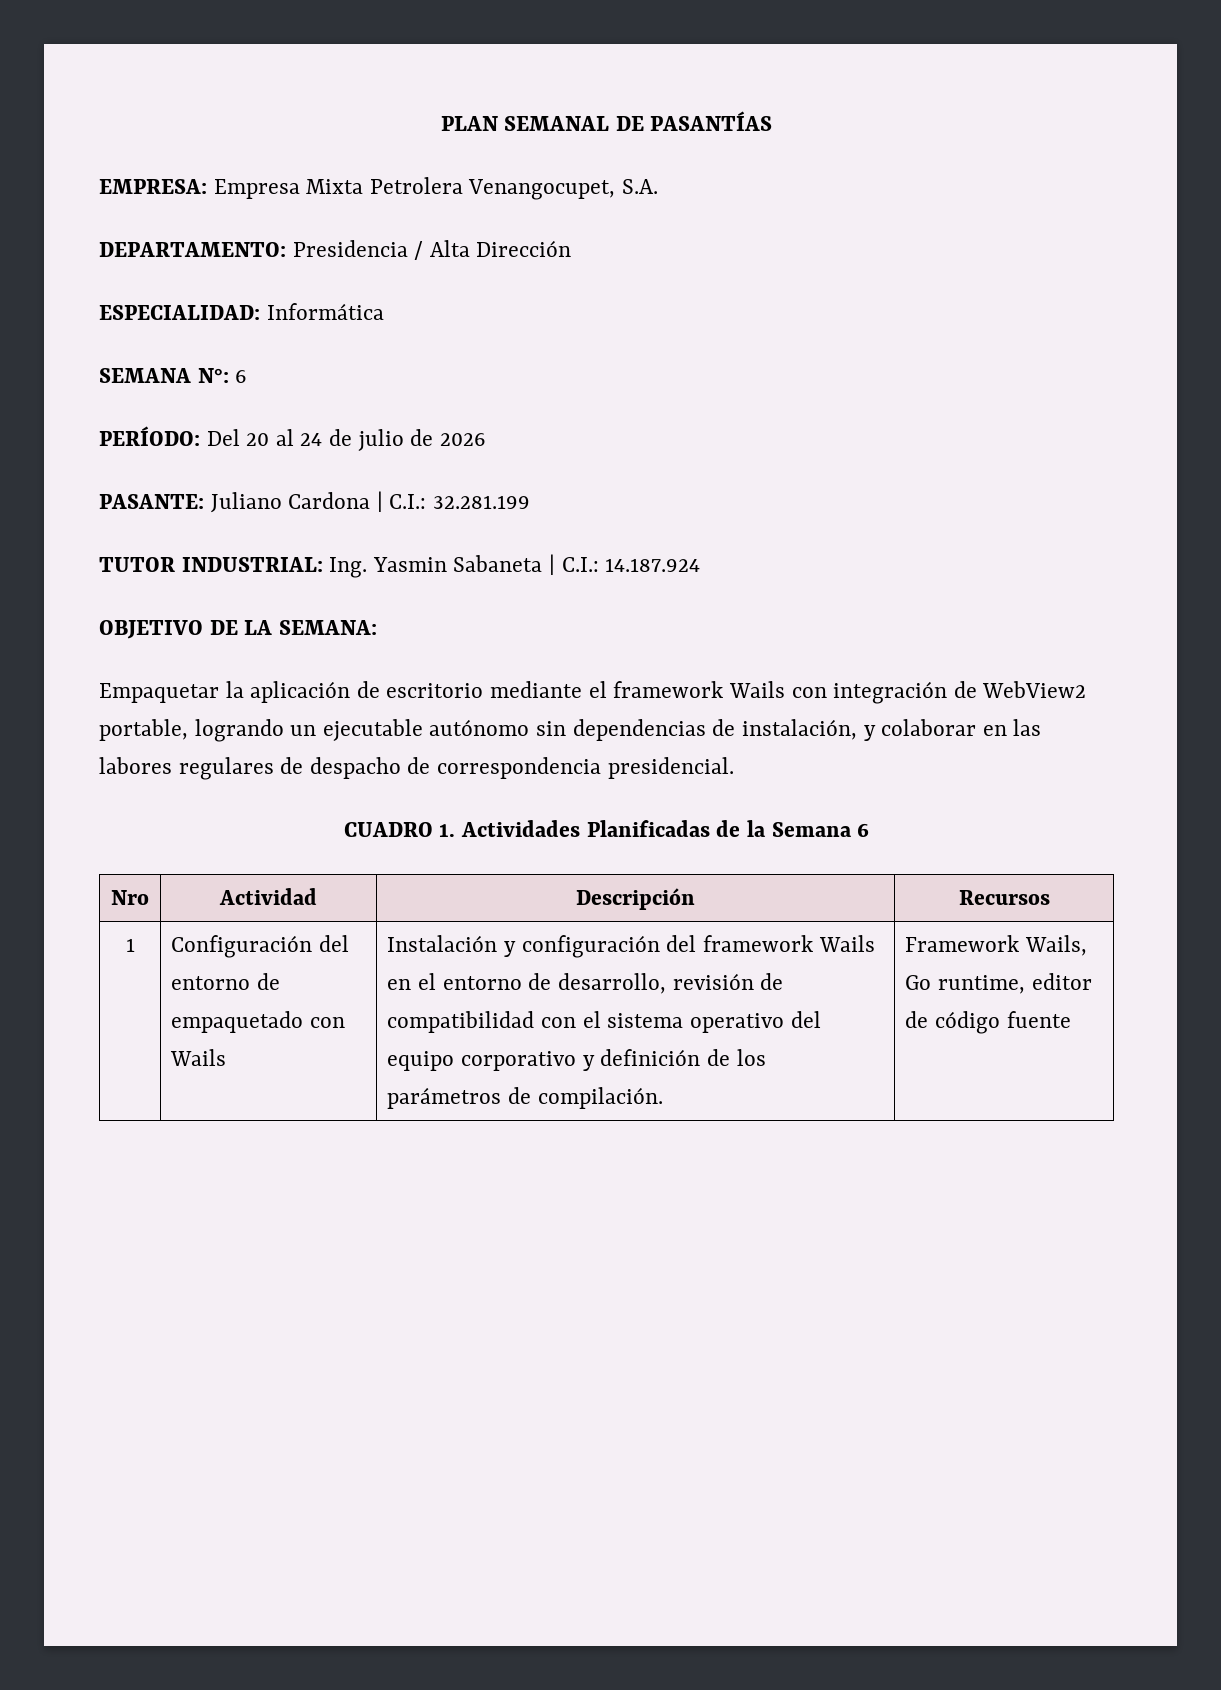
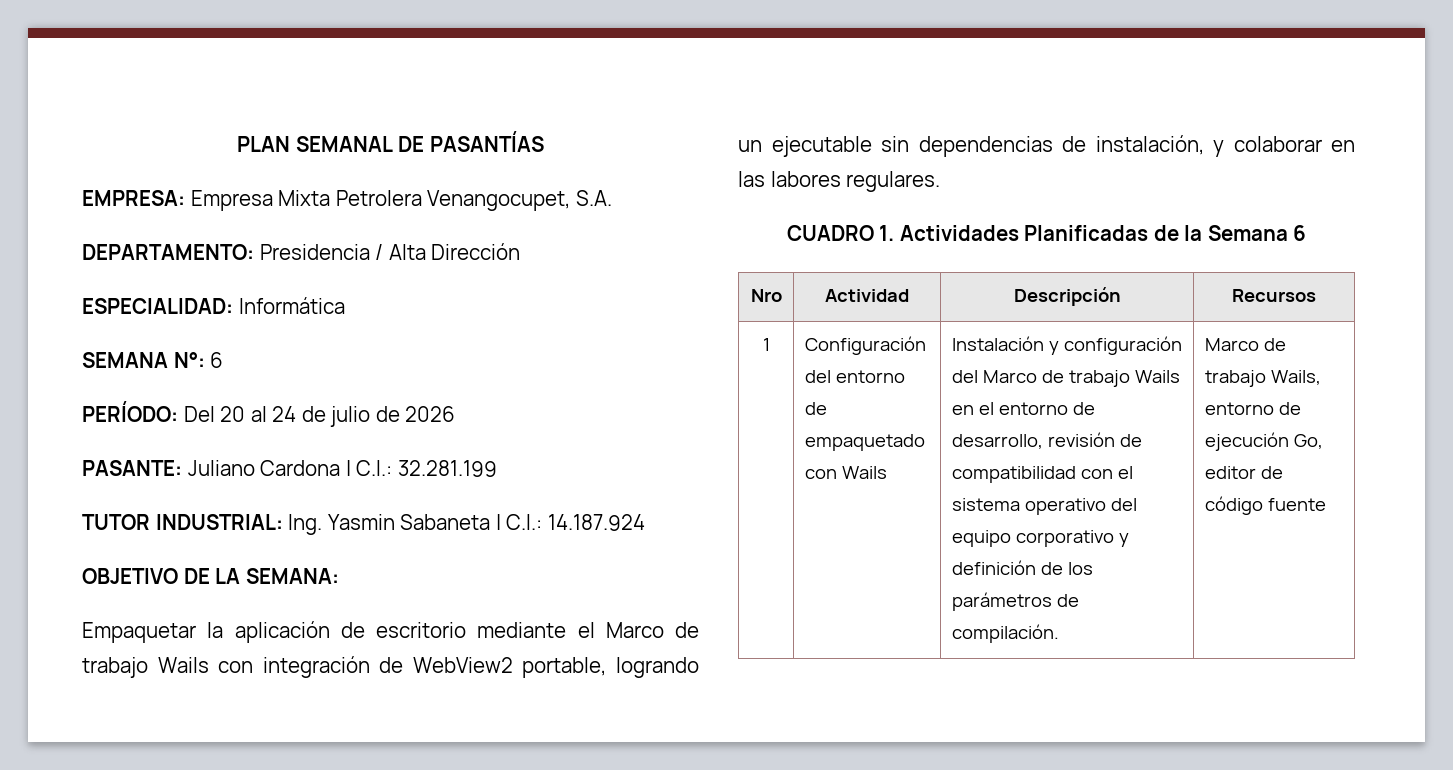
[613,681,724,698] framework -> [605,622,699,638] [82,657,148,678] Marco de trabajo
[429,719,530,736] autónomo -> (872, 146) none
[178,757,734,780] regulares de despacho de correspondencia presidencial. -> [846,171,941,192] regulares.
[702,935,813,952] framework -> [982,370,1130,387] Marco de trabajo
[905,935,1088,956] [905,975,1026,994] Framework Wails, Go runtime, -> [1204,338,1286,351] [1204,370,1321,387] [1204,402,1301,415] [1204,432,1323,451] Marco de trabajo Wails, entorno de ejecución Go,

